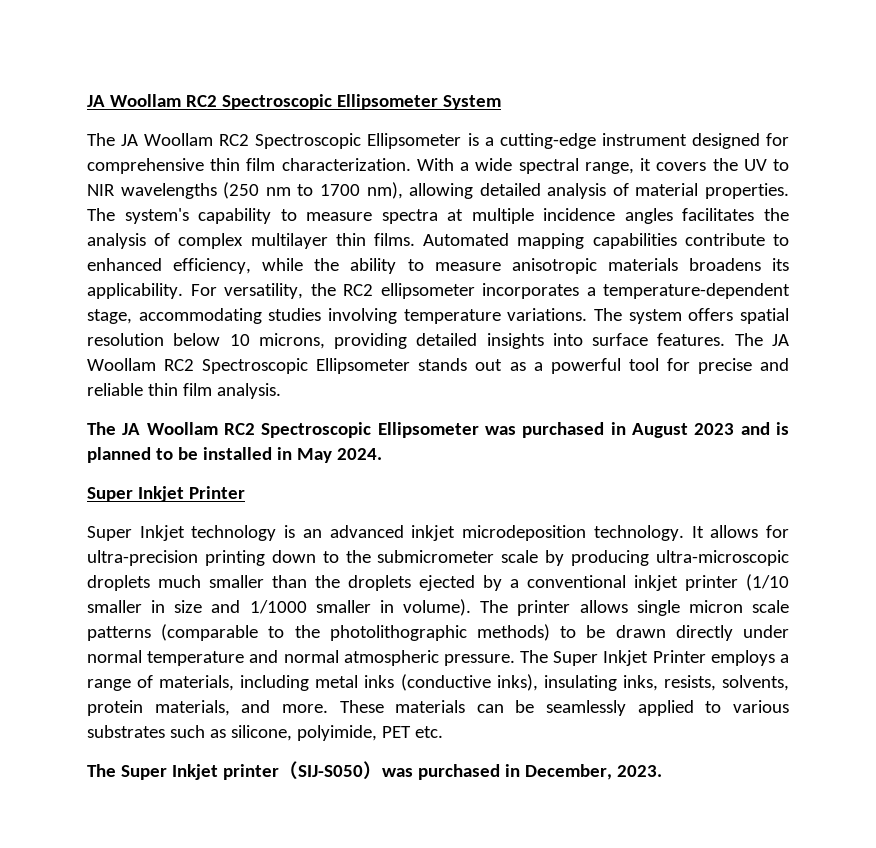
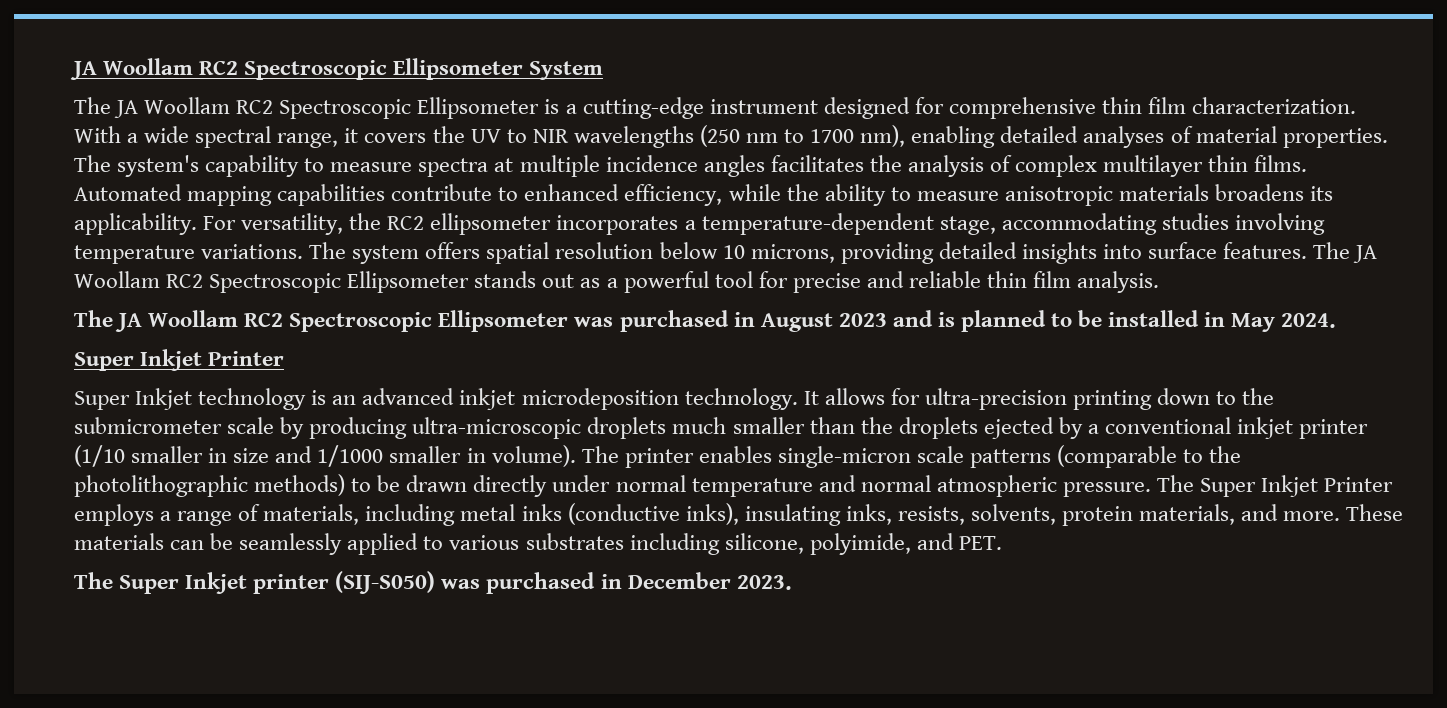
[409,183,607,199] allowing detailed analysis -> [911,126,1165,148] enabling detailed analyses
[579,600,743,616] allows single micron -> [698,446,911,468] enables single-micron
[169,725,443,741] such as silicone, polyimide, PET etc. -> [629,533,1002,555] including silicone, polyimide, and PET.
[278,761,612,780] （SIJ-S050）was purchased in December, -> [335,571,731,594] (SIJ-S050) was purchased in December

